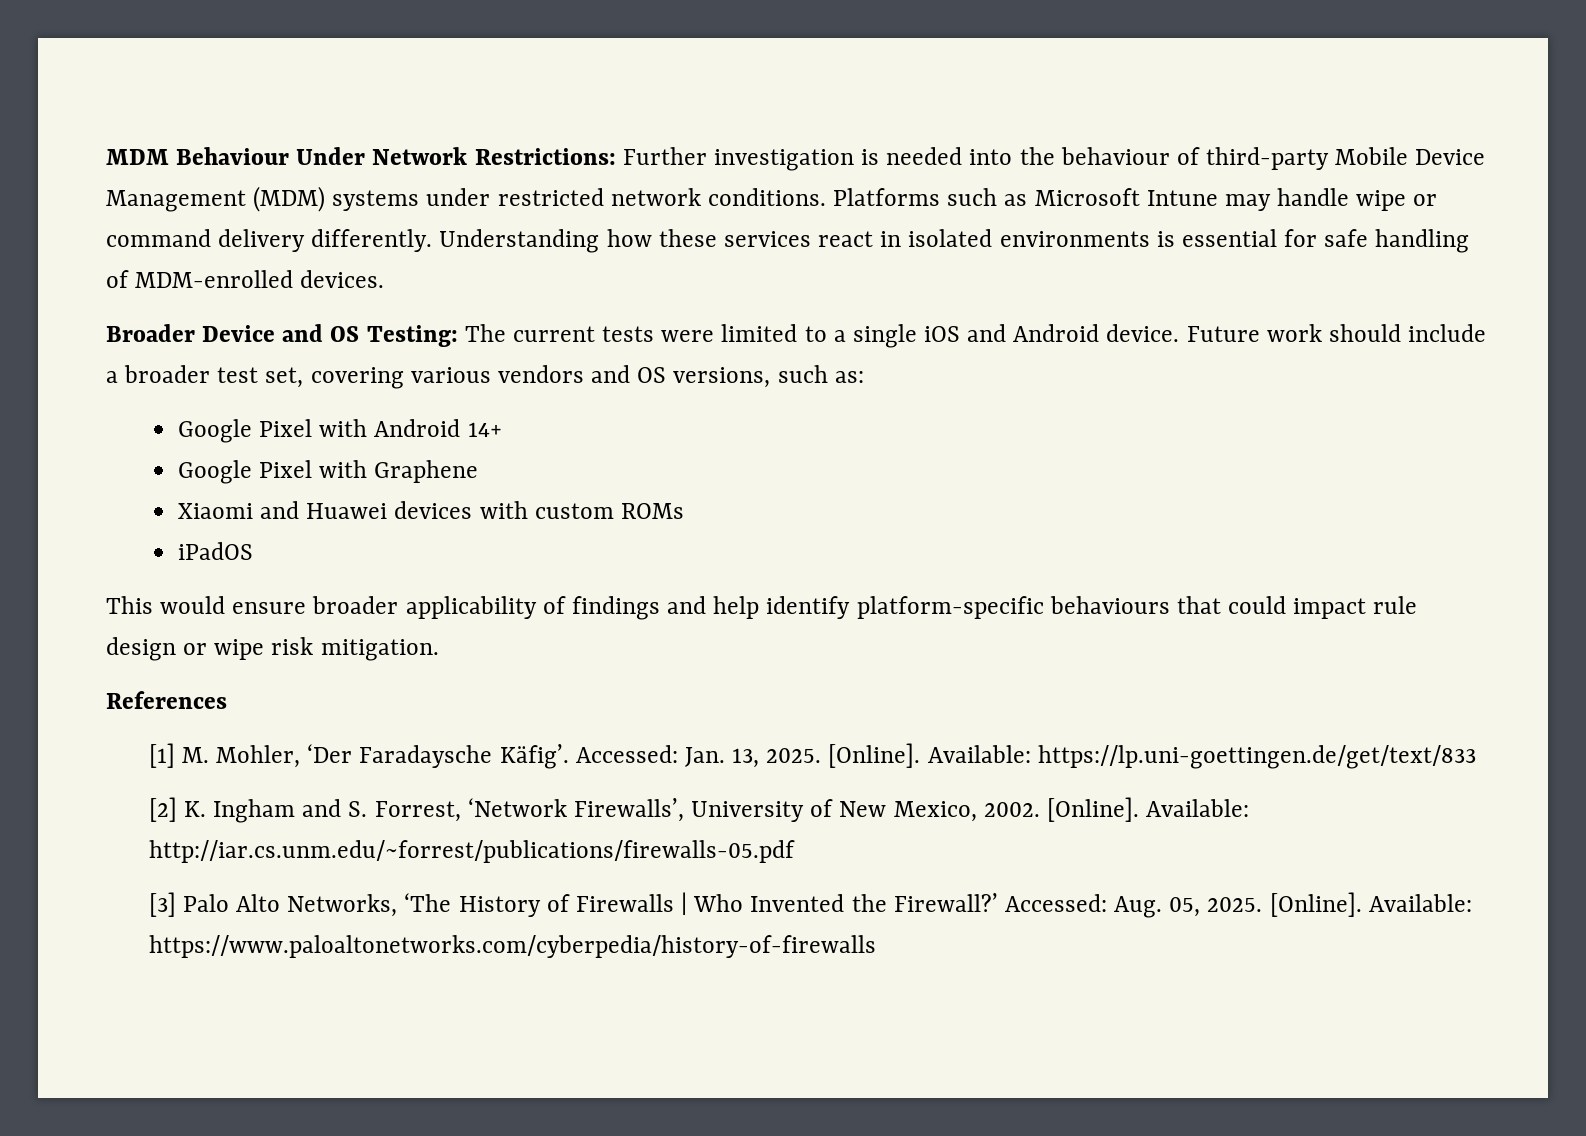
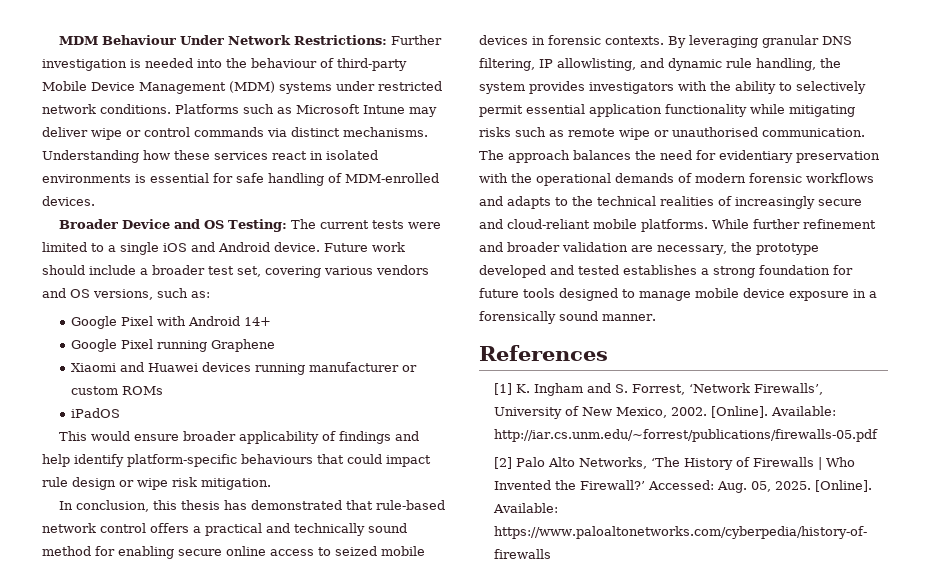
[1277,188,1438,211] [106,229,433,252] handle wipe or command delivery differently. -> [42,127,428,140] deliver wipe or control commands via distinct mechanisms.
[319,460,368,478] with -> [157,340,208,352] running
[479,501,528,519] with -> [255,362,418,375] running manufacturer or
[106,691,227,709] [148,743,1476,769] [148,797,177,822] References // [1] M. Mohler, ‘Der Faradaysche Käfig’. Accessed: Jan. 13, 2025. [Online]. Available: https://lp.uni-goettingen.de/get/text/833 // [2] -> [59,500,446,512] [42,523,407,536] [42,546,425,559] [479,35,852,48] [479,58,841,71] [479,81,866,94] [479,104,855,117] [479,127,865,140] [479,150,880,163] [479,173,874,186] [479,196,862,209] [479,219,876,232] [479,242,819,255] [479,265,853,278] [479,288,877,301] [479,311,656,324] [479,345,608,361] [493,383,512,395] In conclusion, this thesis has demonstrated that rule-based network control offers a practical and technically sound method for enabling secure online access to seized mobile devices in forensic contexts. By leveraging granular DNS filtering, IP allowlisting, and dynamic rule handling, the system provides investigators with the ability to selectively permit essential application functionality while mitigating risks such as remote wipe or unauthorised communication. The approach balances the need for evidentiary preservation with the operational demands of modern forensic workflows and adapts to the technical realities of increasingly secure and cloud-reliant mobile platforms. While further refinement and broader validation are necessary, the prototype developed and tested establishes a strong foundation for future tools designed to manage mobile device exposure in a forensically sound manner. // References // [1]
[148,892,176,917] [3] -> [493,457,512,469] [2]

